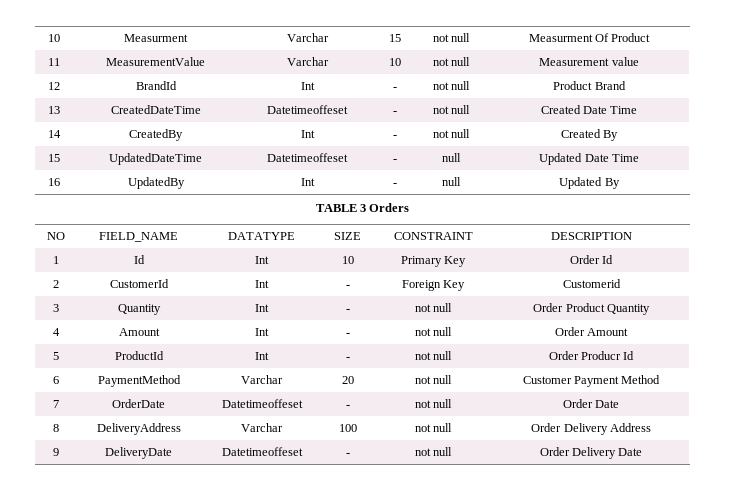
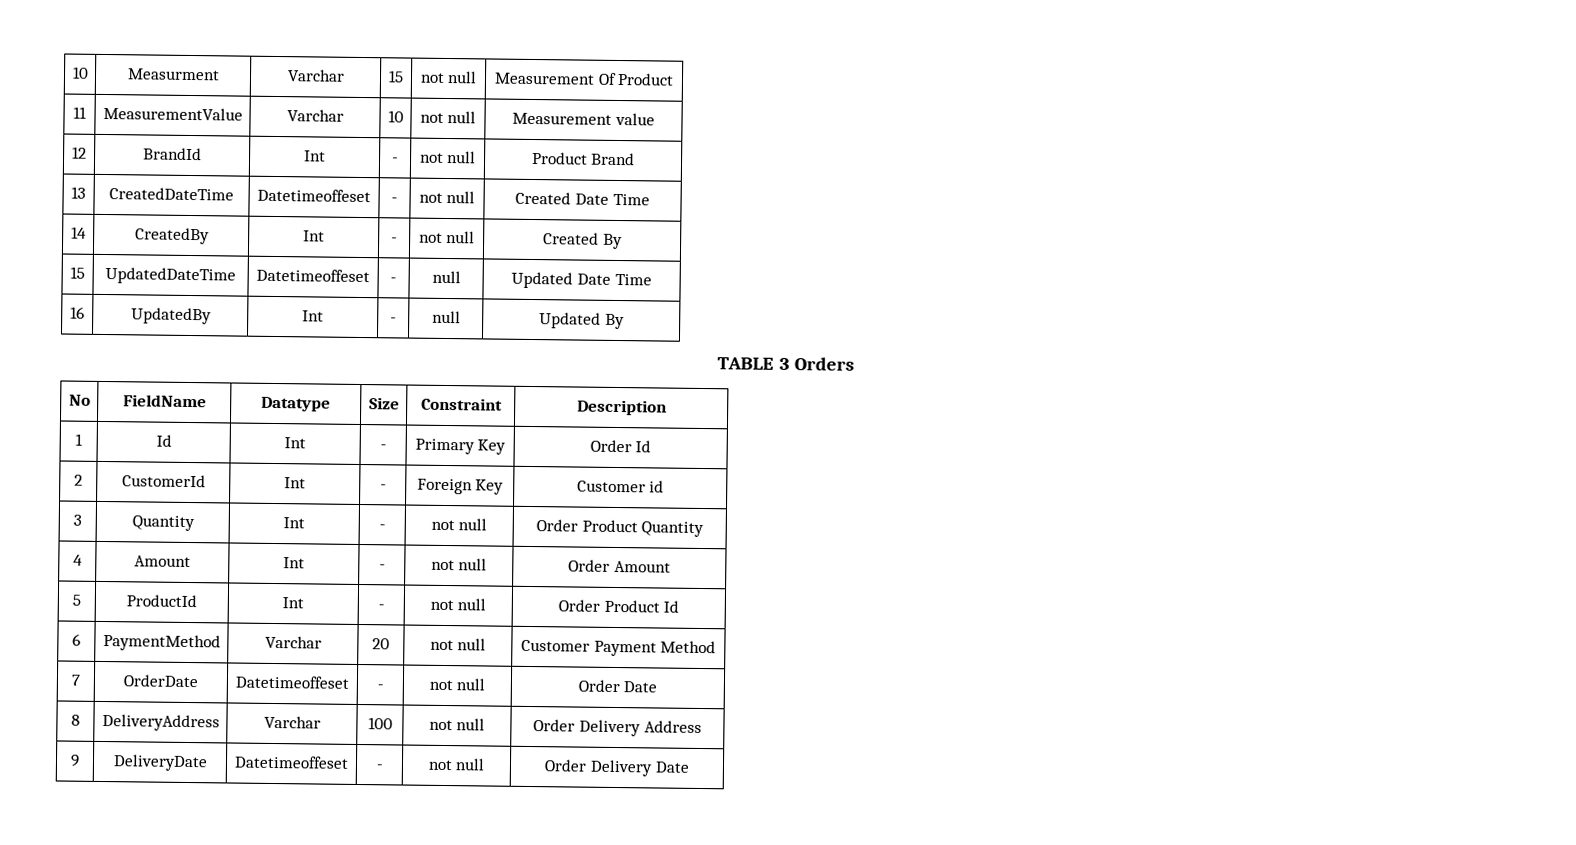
[528,34,593,42] Measurment -> [493,72,595,85] Measurement
[46,232,65,240] [99,232,178,242] [228,232,295,240] [334,232,361,240] [393,232,473,240] [550,232,632,240] NO | FIELD_NAME | DATATYPE | SIZE | CONSTRAINT | DESCRIPTION -> [68,394,91,406] [122,394,207,408] [261,396,331,412] [368,397,400,410] [420,397,503,411] [576,399,667,416] No | FieldName | Datatype | Size | Constraint | Description
[341,256,354,264] 10 -> [379,444,387,450] -
[562,279,621,288] Customerid -> [576,480,665,493] Customer id
[581,351,621,360] Producr -> [603,599,660,613] Product

